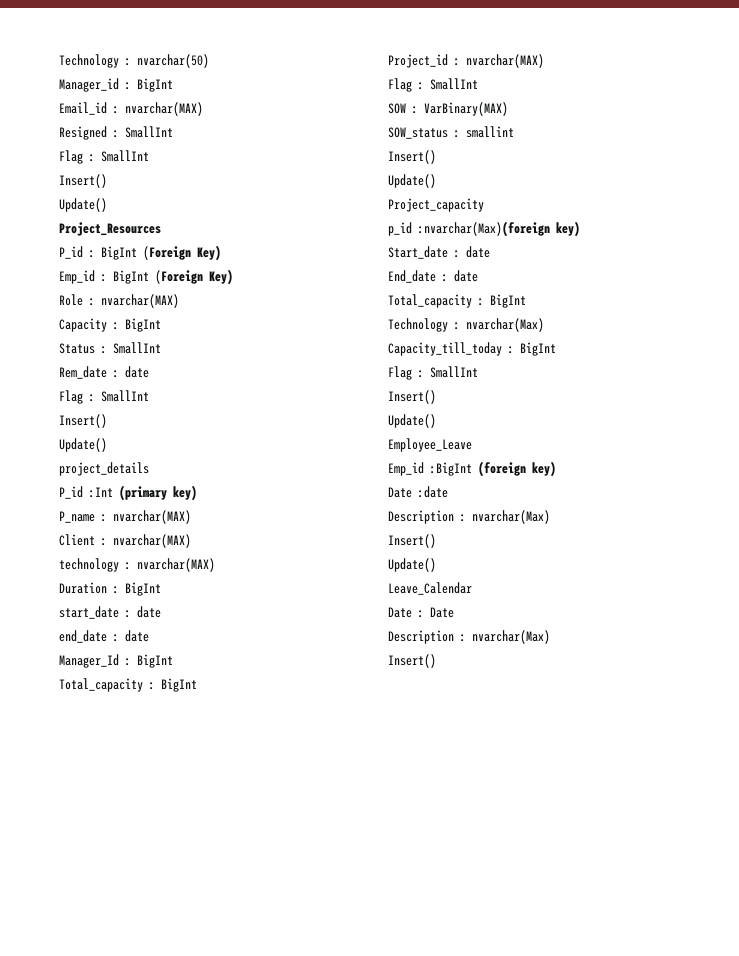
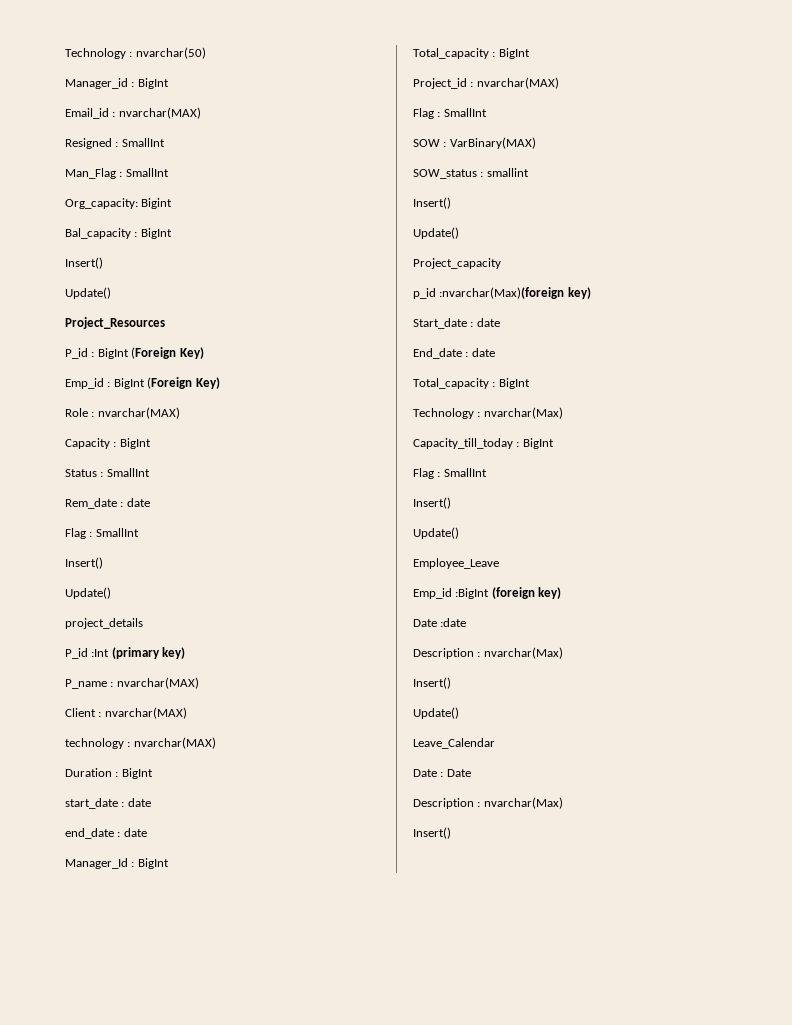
[59,150,149,164] Flag : SmallInt -> [65,168,169,179] [65,198,173,209] [65,228,172,239] Man_Flag : SmallInt // Org_capacity: Bigint // Bal_capacity : BigInt

